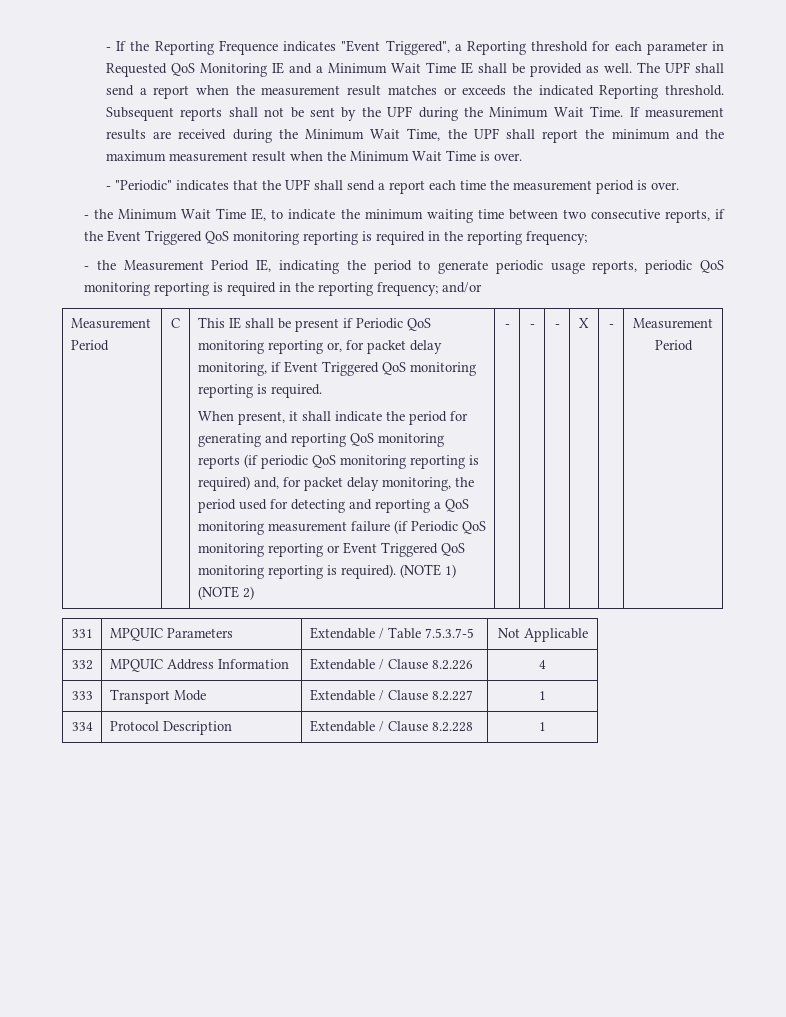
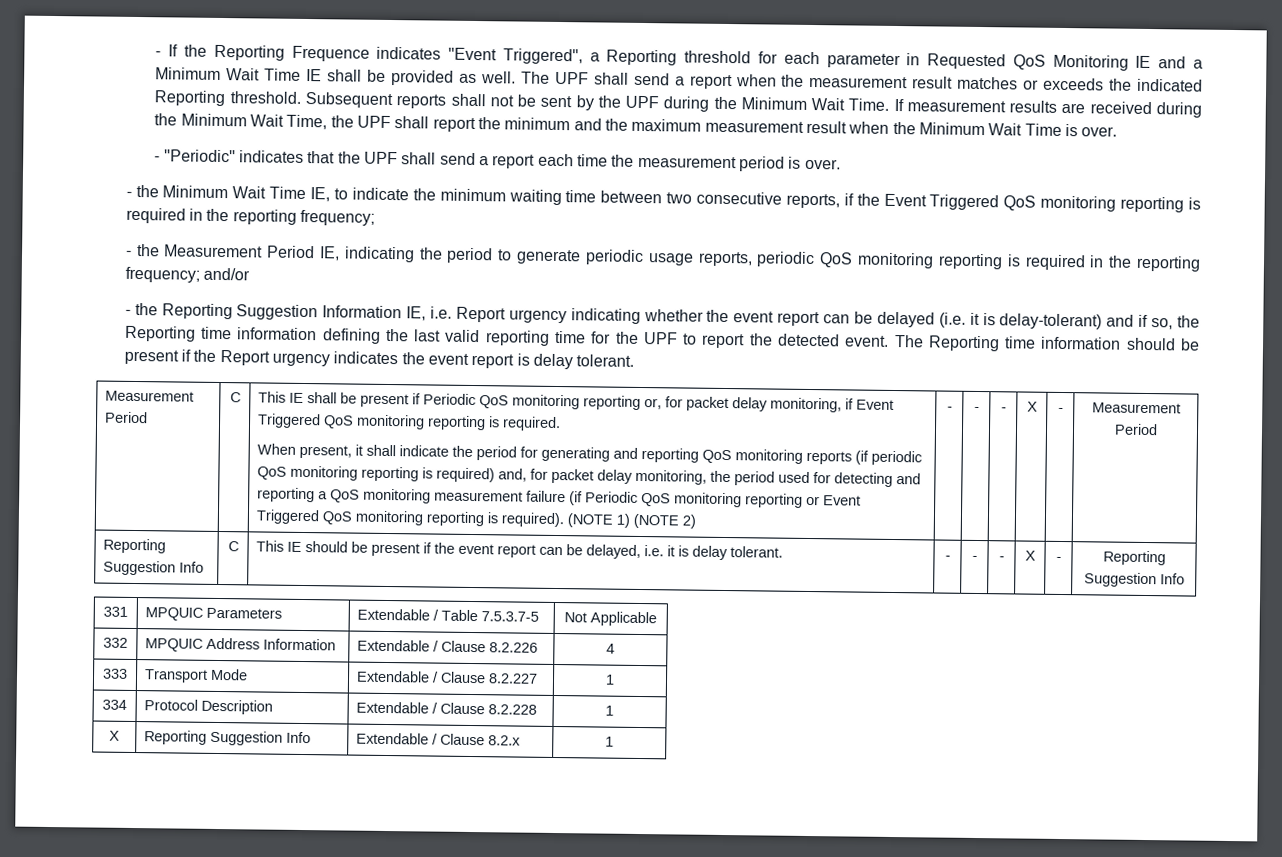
(483, 287) none -> [124,302,1201,330] [124,325,1200,352] [123,349,635,370] // - the Reporting Suggestion Information IE, i.e. Report urgency indicating whether the event report can be delayed (i.e. it is delay-tolerant) and if so, the Reporting time information defining the last valid reporting time for the UPF to report the detected event. The Reporting time information should be present if the Report urgency indicates the event report is delay tolerant.
(693, 345) none -> [103,538,167,554] [103,560,205,576] [227,541,239,552] [256,540,784,561] [944,555,951,560] [971,555,978,561] [998,556,1005,561] [1024,550,1036,561] [1055,556,1062,561] [1102,550,1166,566] [1083,572,1185,588] // Reporting Suggestion Info | C | This IE should be present if the event report can be delayed, i.e. it is delay tolerant. | - | - | - | X | - | Reporting Suggestion Info
(546, 726) none -> [109,730,120,741] [144,730,312,746] [356,732,522,746] [605,736,614,747] // X | Reporting Suggestion Info | Extendable / Clause 8.2.x | 1

